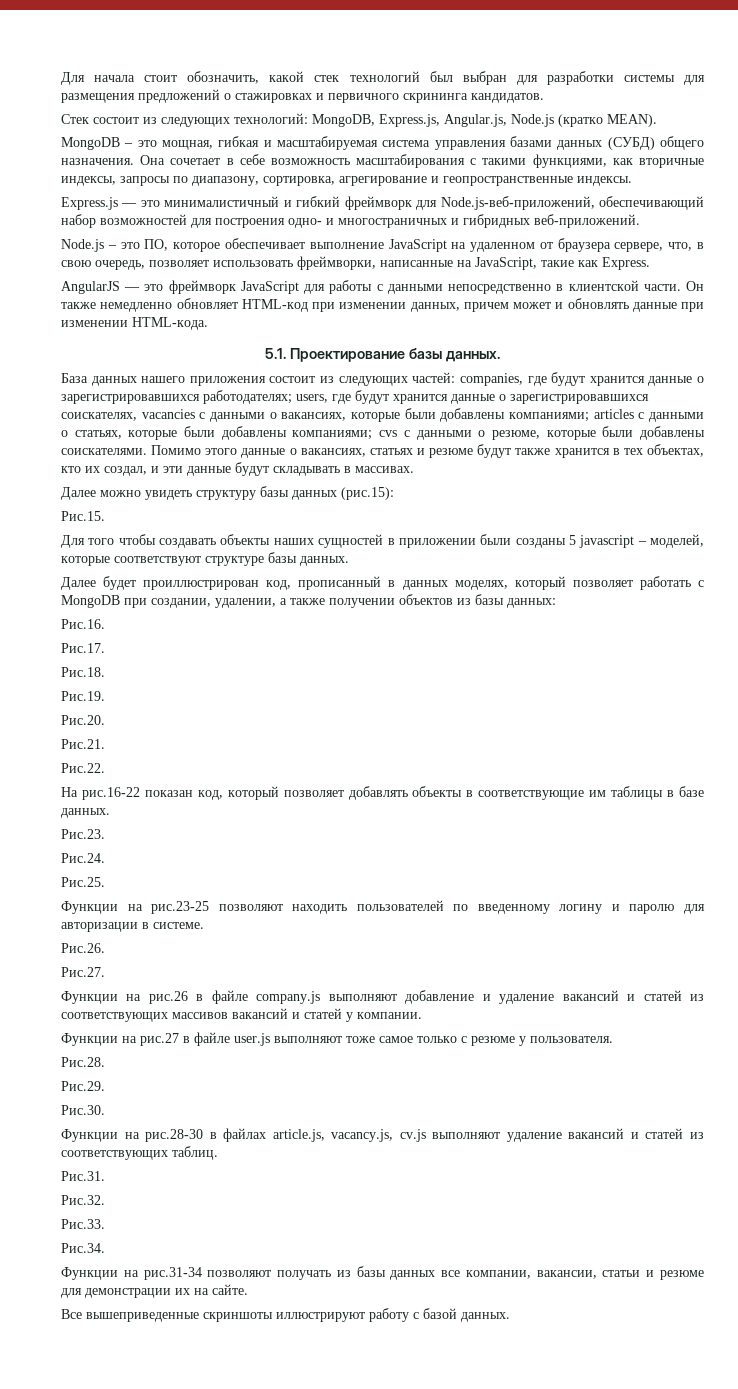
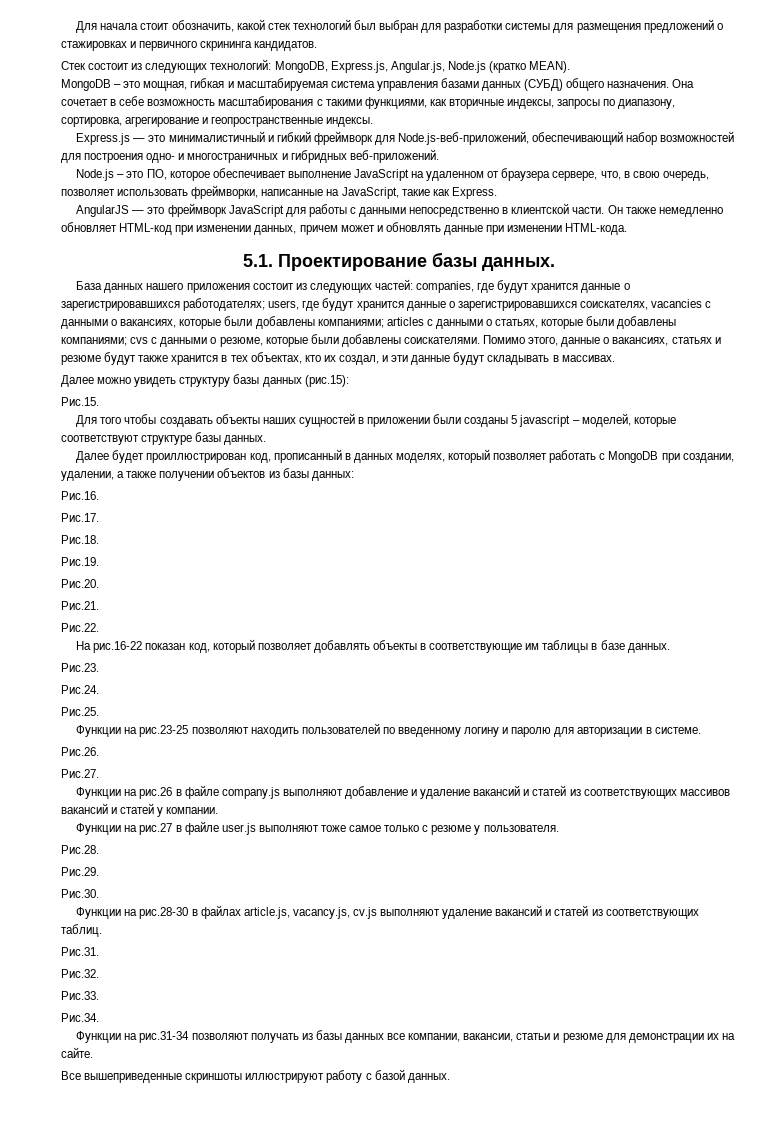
[205,448,238,455] этого -> [528,337,559,346] этого,

